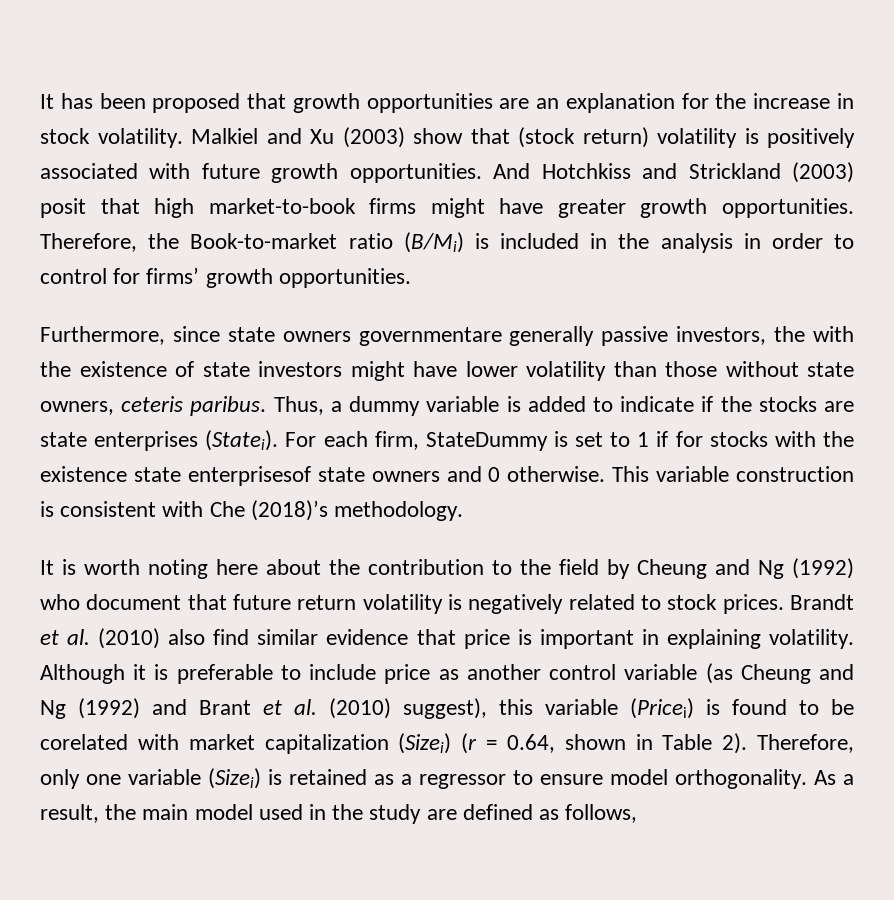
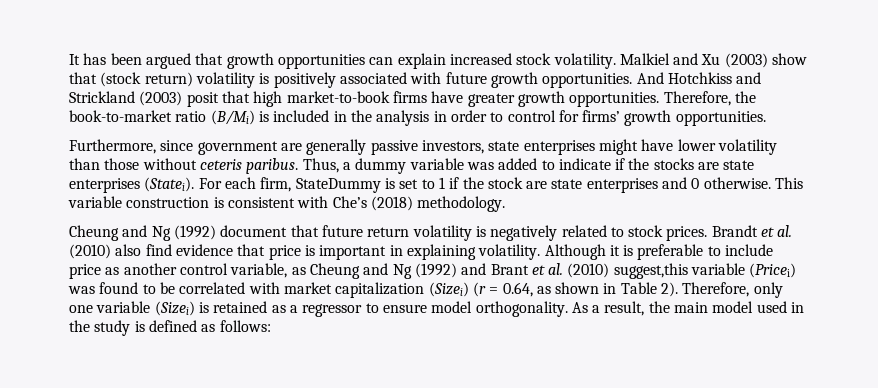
[152,93,241,113] proposed -> [145,53,191,69] argued
[499,93,854,113] are an explanation for the increase in -> [369,53,512,69] can explain increased
[430,198,485,218] might -> (427, 97) none
[190,233,338,249] Book-to-market -> [69,110,172,122] book-to-market
[227,326,854,346] [40,361,342,377] state owners governmentare generally passive investors, the with the existence of state investors -> [197,139,595,155] government are generally passive investors, state enterprises
[807,362,854,377] [40,401,114,415] state owners, -> (197, 164) none
[506,396,521,412] is -> [466,162,494,170] was
[675,431,854,447] [40,466,440,486] for stocks with the existence state enterprisesof state owners -> [462,177,658,193] the stock are state enterprises
[209,500,328,521] Che (2018)’s -> [332,196,413,211] Che’s (2018)
[40,558,854,579] [40,594,80,610] It is worth noting here about the contribution to the field by Cheung and Ng (1992) who -> [69,225,216,241] Cheung and Ng (1992)
[257,629,319,645] similar -> (172, 250) none
[624,663,733,684] variable (as -> [230,263,306,278] variable, as
[403,698,533,719] suggest), this -> [613,263,688,279] suggest,this
[706,699,720,715] is -> [68,286,95,294] was
[40,734,128,750] corelated -> [179,282,246,294] correlated
(555, 743) none -> [536,286,551,294] as
[426,809,457,820] are -> [134,321,145,332] is
[565,804,638,823] follows, -> [219,320,271,332] follows:

